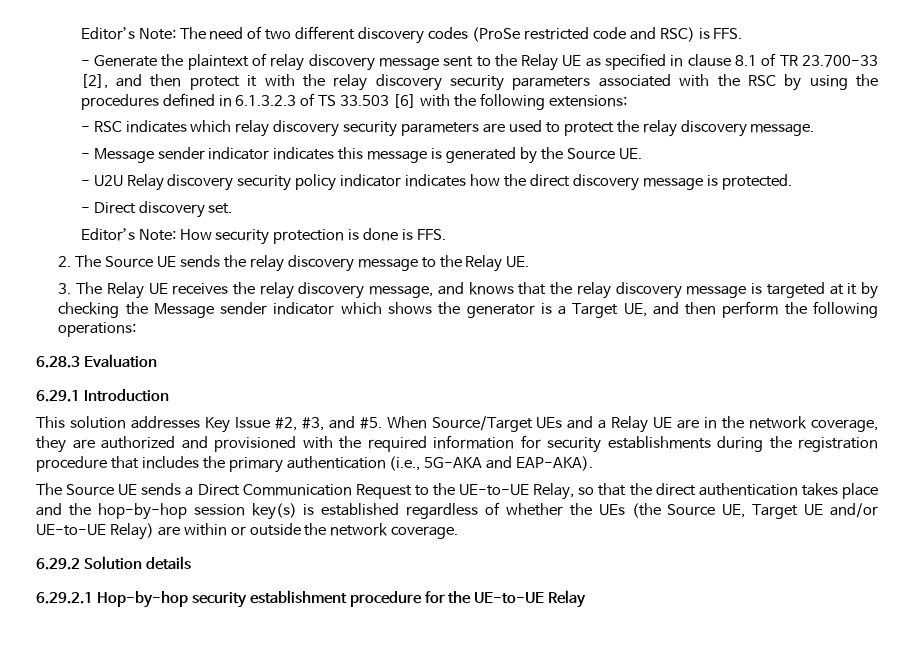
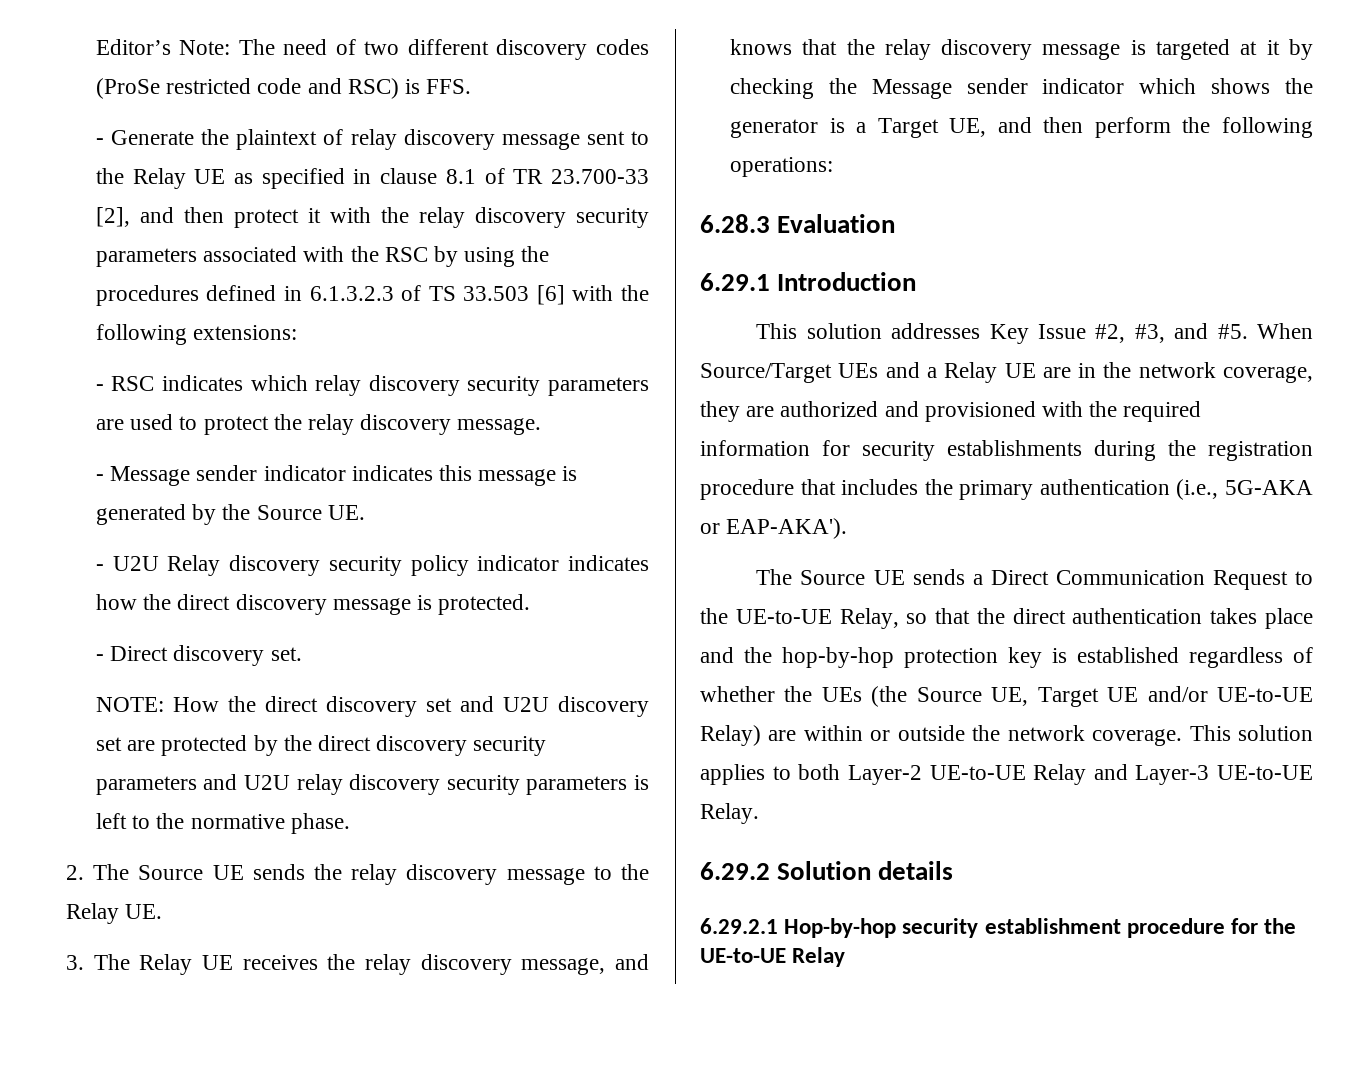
[80,228,447,245] Editor’s Note: How security protection is done is FFS. -> [95,696,649,717] [95,735,547,756] [95,774,649,795] [95,813,350,834] NOTE: How the direct discovery set and U2U discovery set are protected by the direct discovery security parameters and U2U relay discovery security parameters is left to the normative phase.
[486,456,594,471] and EAP-AKA). -> [700,518,848,539] or EAP-AKA').
[193,503,297,520] session key(s) -> [904,647,1042,668] protection key
(459, 532) none -> [1189,725,1313,741] [700,764,1313,785] [700,803,759,824] This solution applies to both Layer-2 UE-to-UE Relay and Layer-3 UE-to-UE Relay.

